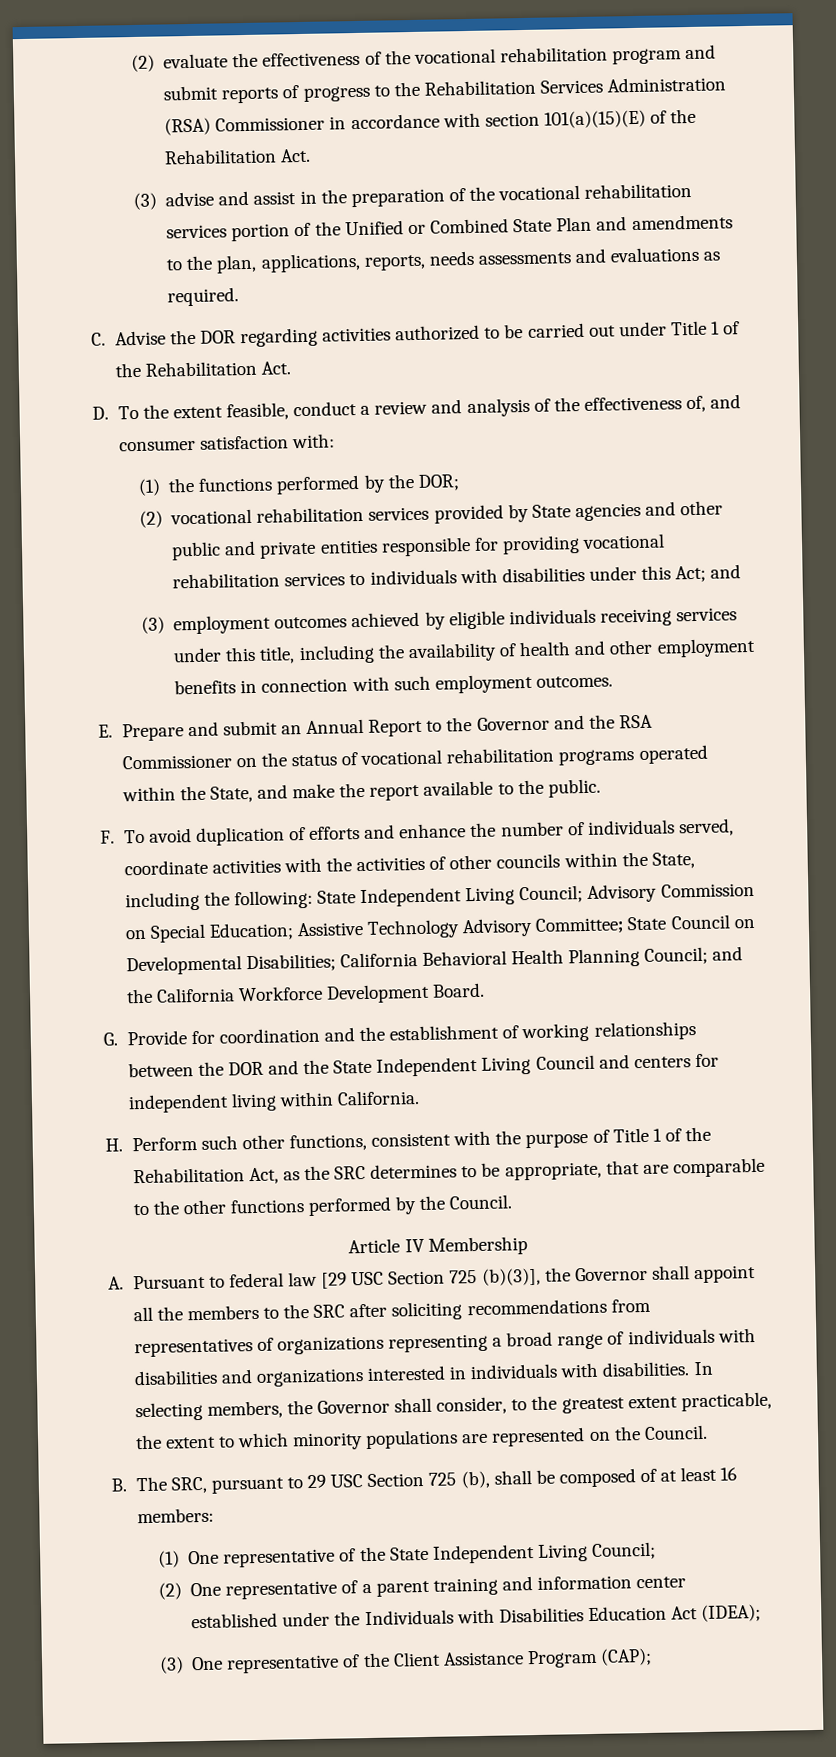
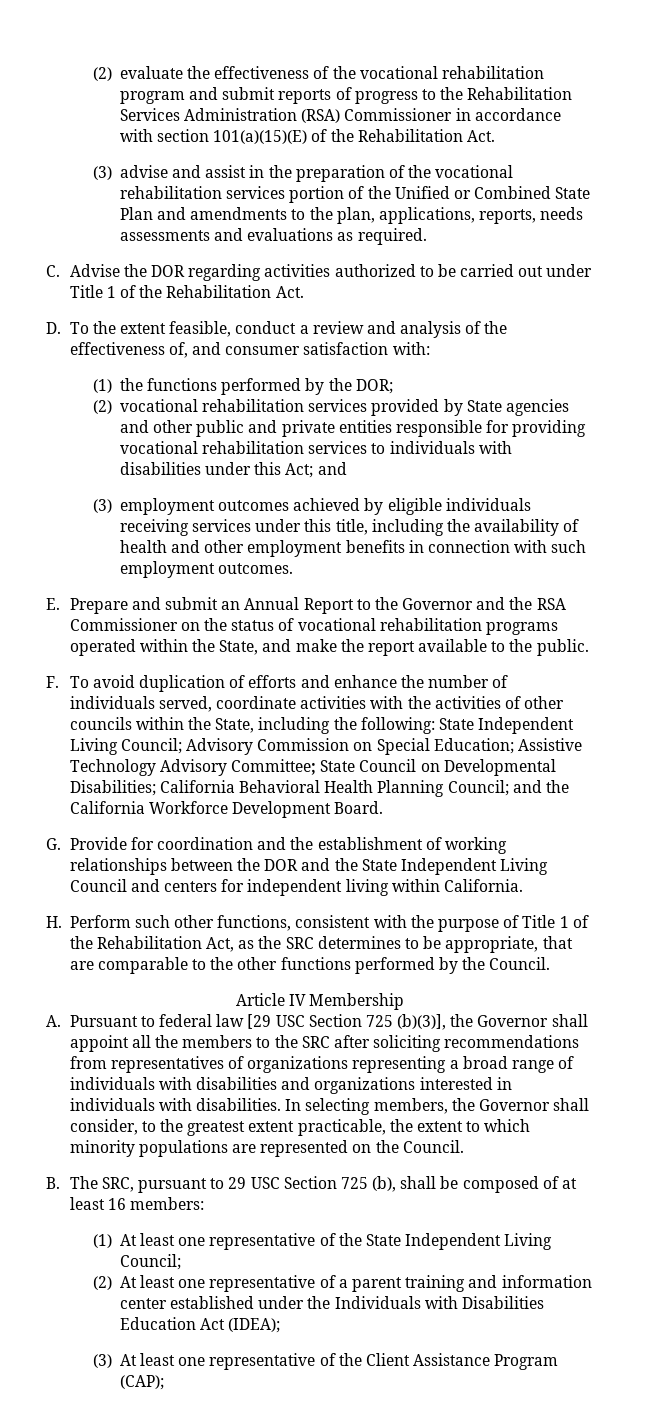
[188,1550,220,1565] One -> [119,1233,206,1246] At least one
[190,1582,222,1597] One -> [119,1275,206,1288] At least one
[191,1656,224,1671] One -> [119,1353,206,1366] At least one

